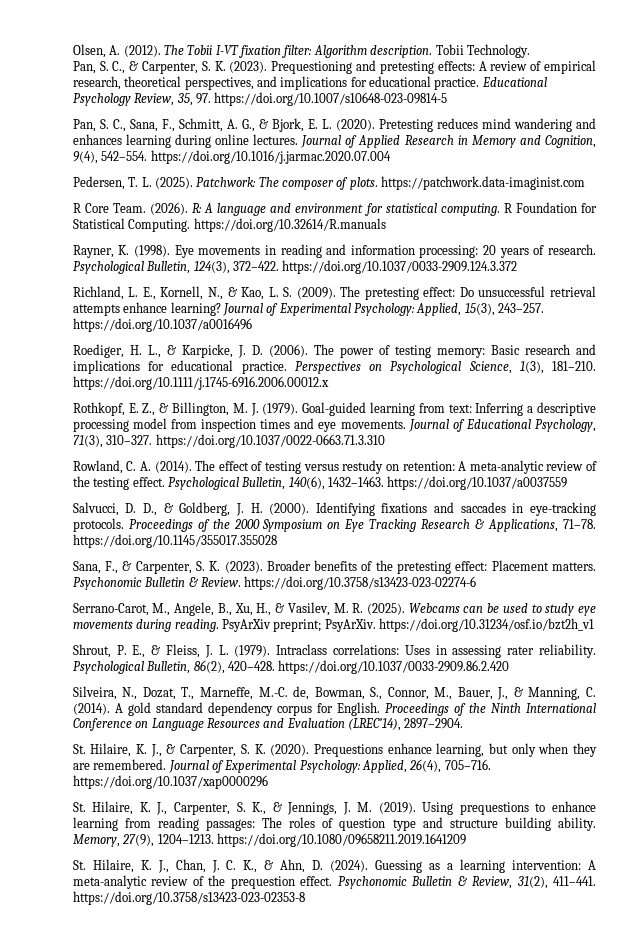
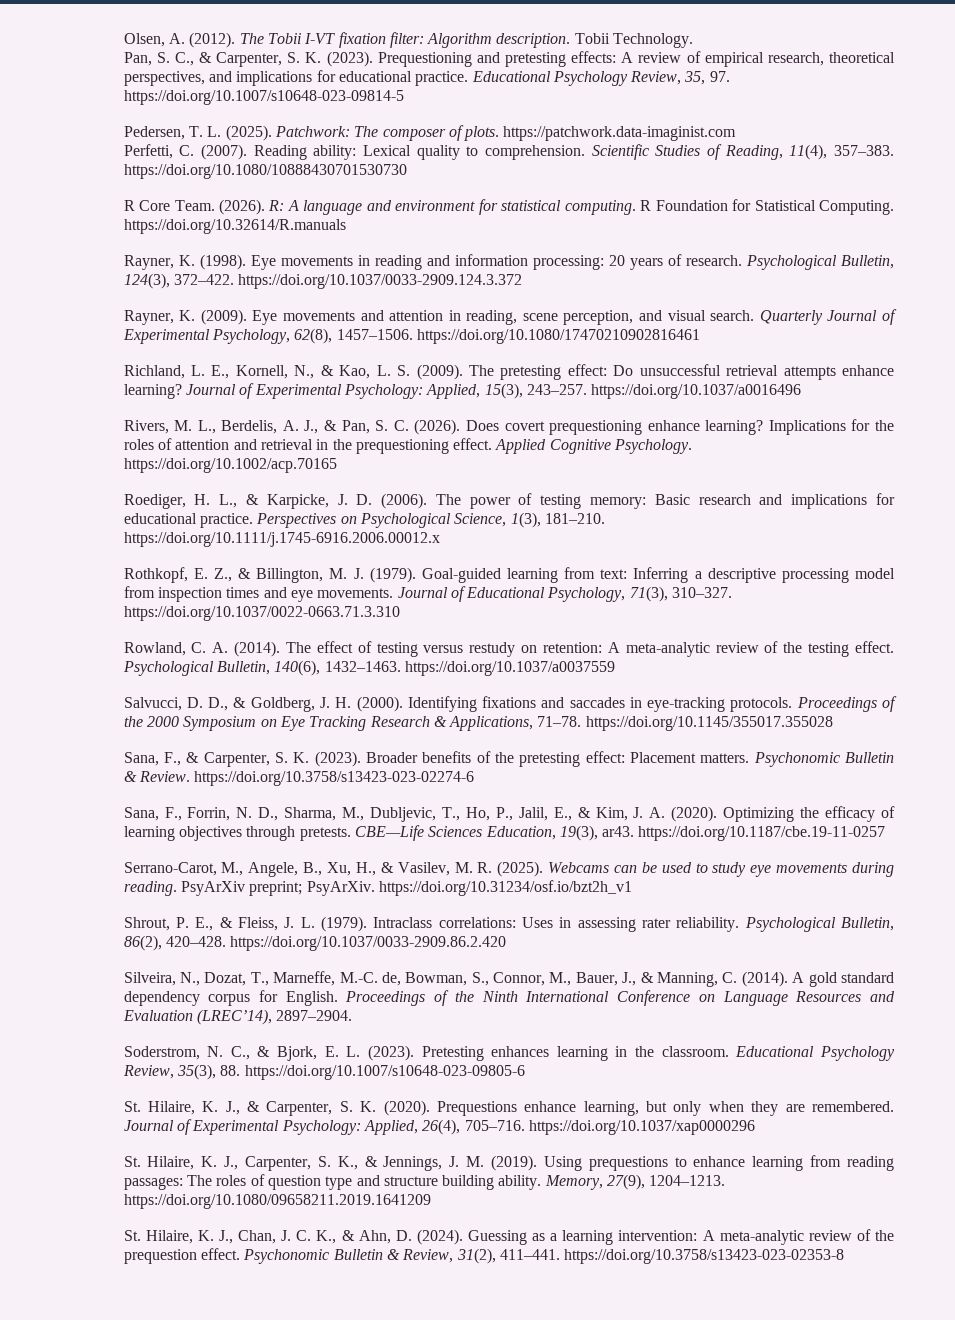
[72,118,597,132] [72,134,596,148] [72,150,391,164] // Pan, S. C., Sana, F., Schmitt, A. G., & Bjork, E. L. (2020). Pretesting reduces mind wandering and enhances learning during online lectures. Journal of Applied Research in Memory and Cognition, 9(4), 542–554. https://doi.org/10.1016/j.jarmac.2020.07.004 -> (404, 97) none
(586, 183) none -> [123,144,895,160] [123,164,407,179] // Perfetti, C. (2007). Reading ability: Lexical quality to comprehension. Scientific Studies of Reading, 11(4), 357–383. https://doi.org/10.1080/10888430701530730
(518, 267) none -> [123,309,898,325] [122,328,700,344] // Rayner, K. (2009). Eye movements and attention in reading, scene perception, and visual search. Quarterly Journal of Experimental Psychology, 62(8), 1457–1506. https://doi.org/10.1080/17470210902816461
(252, 325) none -> [123,419,895,435] [123,438,693,454] [123,458,337,473] // Rivers, M. L., Berdelis, A. J., & Pan, S. C. (2026). Does covert prequestioning enhance learning? Implications for the roles of attention and retrieval in the prequestioning effect. Applied Cognitive Psychology. https://doi.org/10.1002/acp.70165
(477, 583) none -> [123,806,896,822] [123,825,886,841] // Sana, F., Forrin, N. D., Sharma, M., Dubljevic, T., Ho, P., Jalil, E., & Kim, J. A. (2020). Optimizing the efficacy of learning objectives through pretests. CBE—Life Sciences Education, 19(3), ar43. https://doi.org/10.1187/cbe.19-11-0257
(464, 723) none -> [123,1045,896,1061] [122,1064,525,1080] // Soderstrom, N. C., & Bjork, E. L. (2023). Pretesting enhances learning in the classroom. Educational Psychology Review, 35(3), 88. https://doi.org/10.1007/s10648-023-09805-6

